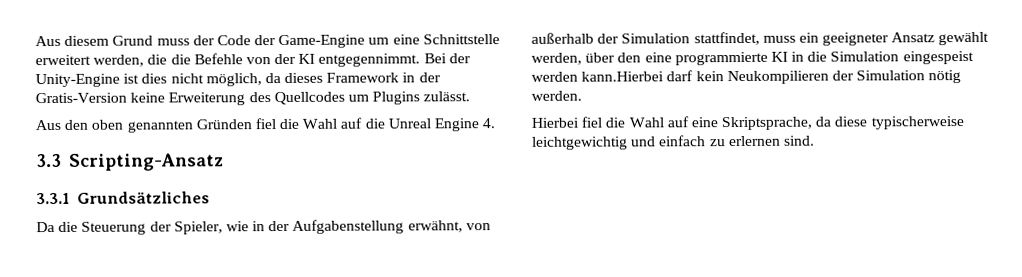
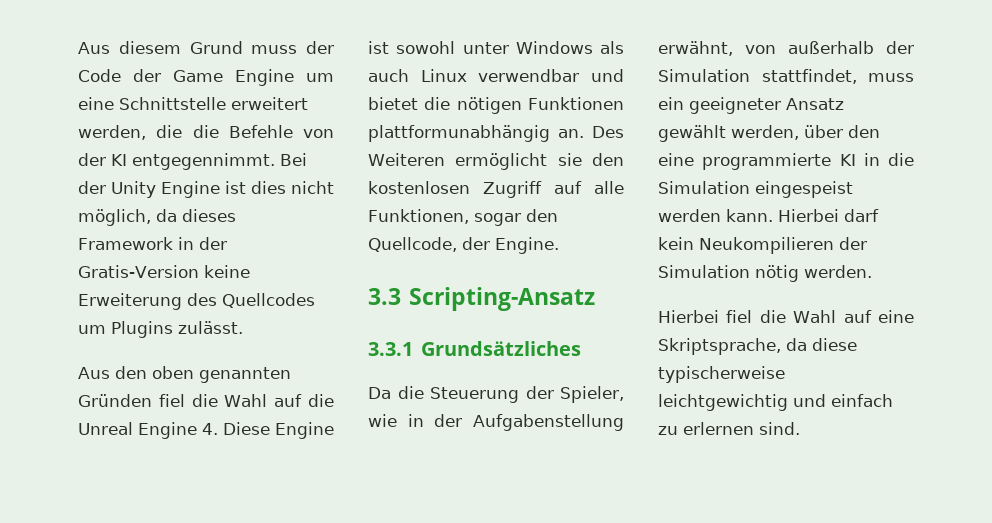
[278,34,366,49] Game-Engine -> [173,69,294,86] Game Engine
[35,73,120,88] Unity-Engine -> [111,181,220,198] Unity Engine
(496, 123) none -> [223,422,334,439] [368,41,624,54] [368,69,624,82] [368,97,625,114] [368,125,624,142] [368,153,624,170] [368,181,624,198] [368,209,558,226] [368,237,559,254] Diese Engine ist sowohl unter Windows als auch Linux verwendbar und bietet die nötigen Funktionen plattformunabhängig an. Des Weiteren ermöglicht sie den kostenlosen Zugriff auf alle Funktionen, sogar den Quellcode, der Engine.
[581,71,665,82] kann.Hierbei -> [726,209,839,222] kann. Hierbei

